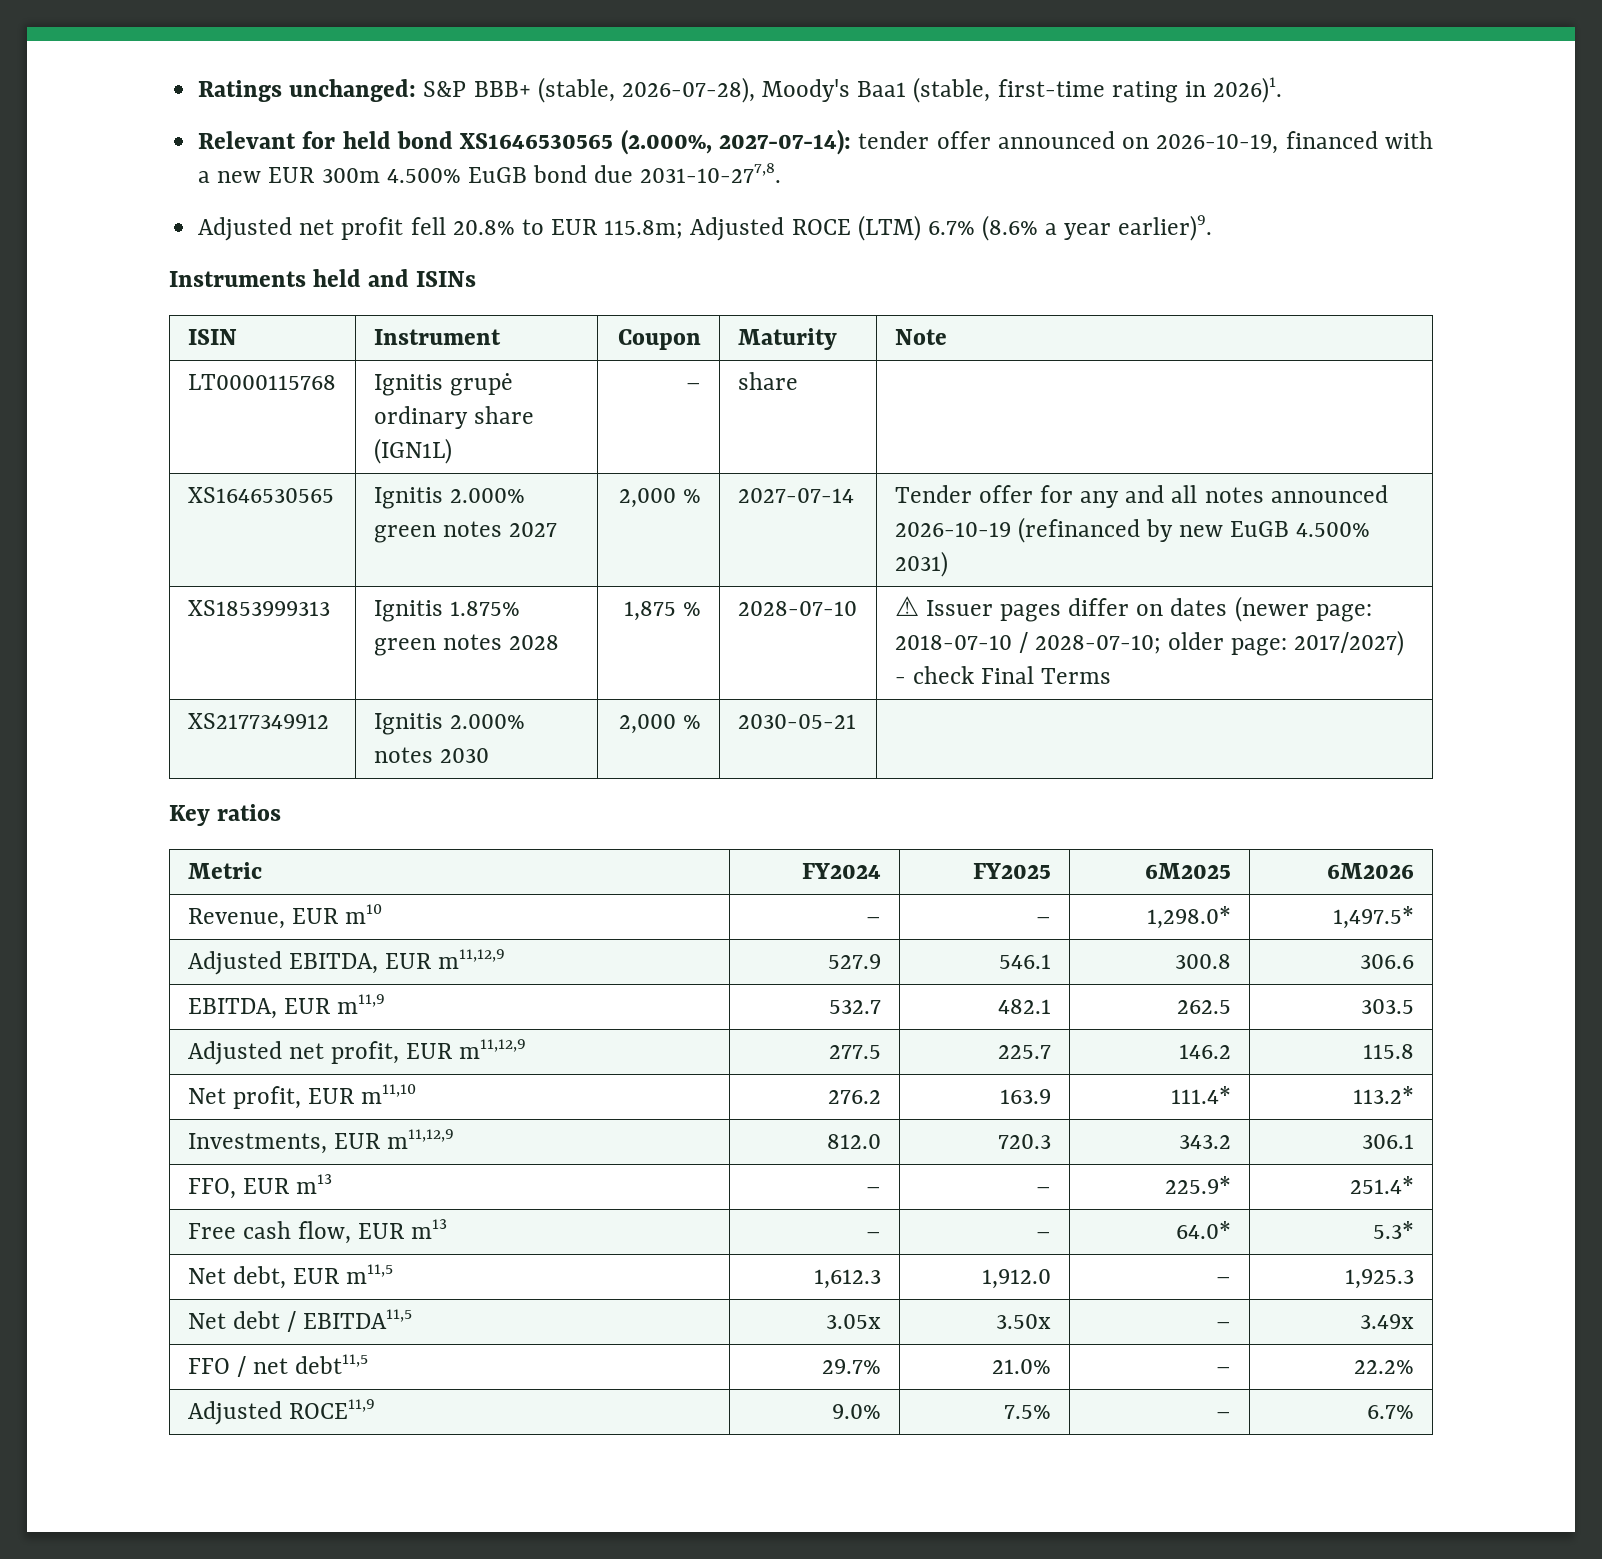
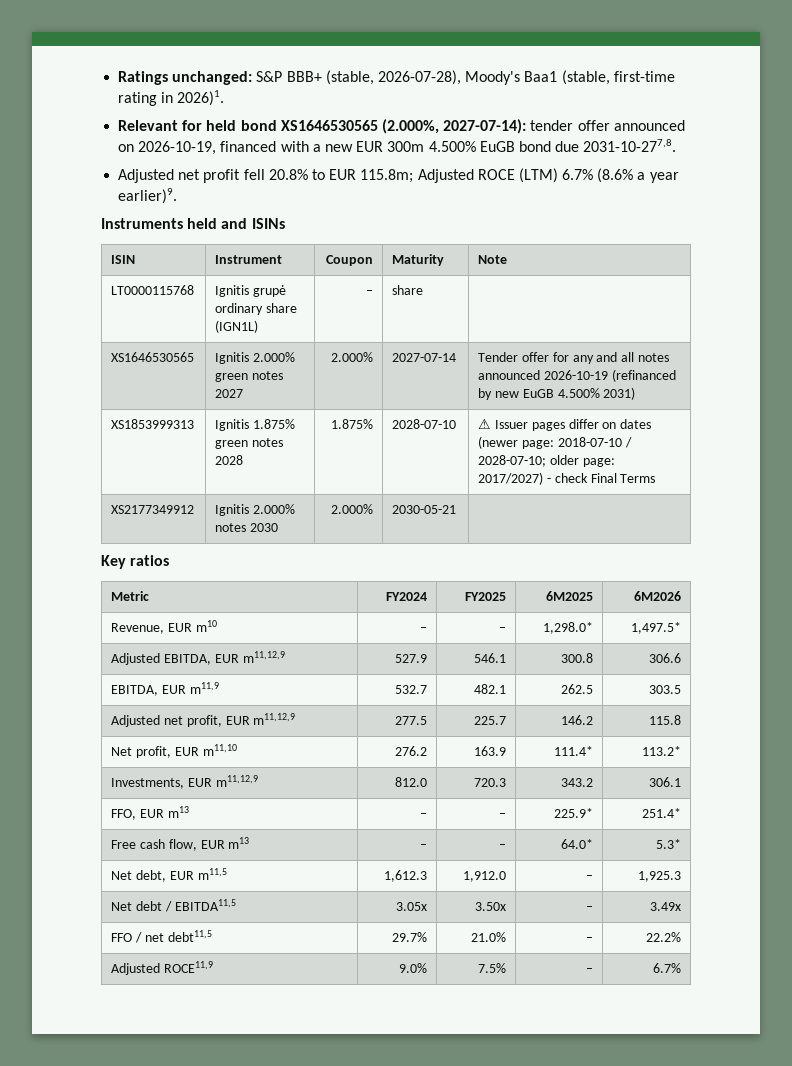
[619,488,702,508] 2,000 % -> [330,352,373,362] 2.000%
[624,601,702,621] 1,875 % -> [330,419,373,429] 1.875%
[619,714,702,734] 2,000 % -> [330,504,373,514] 2.000%

